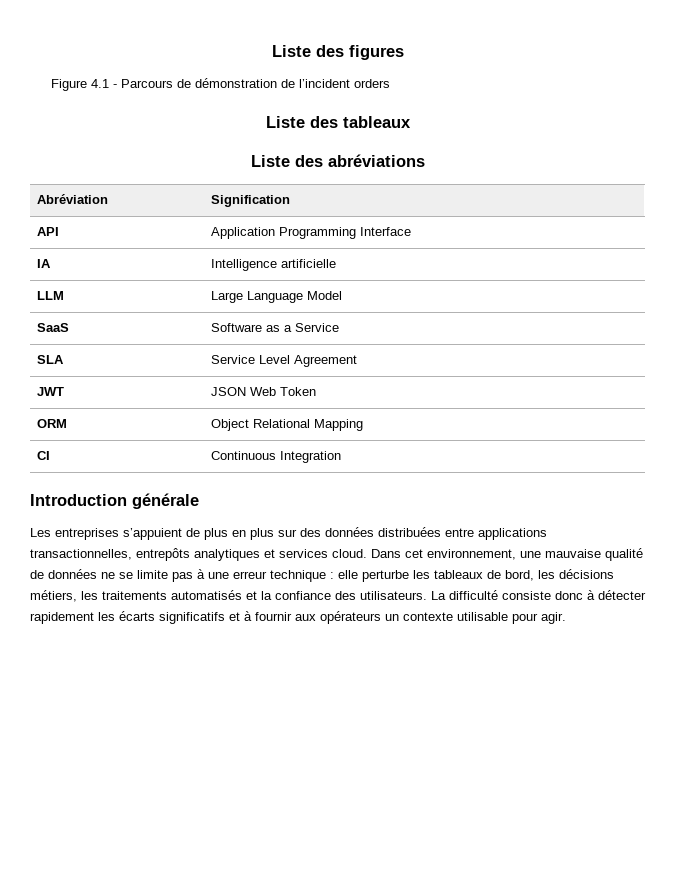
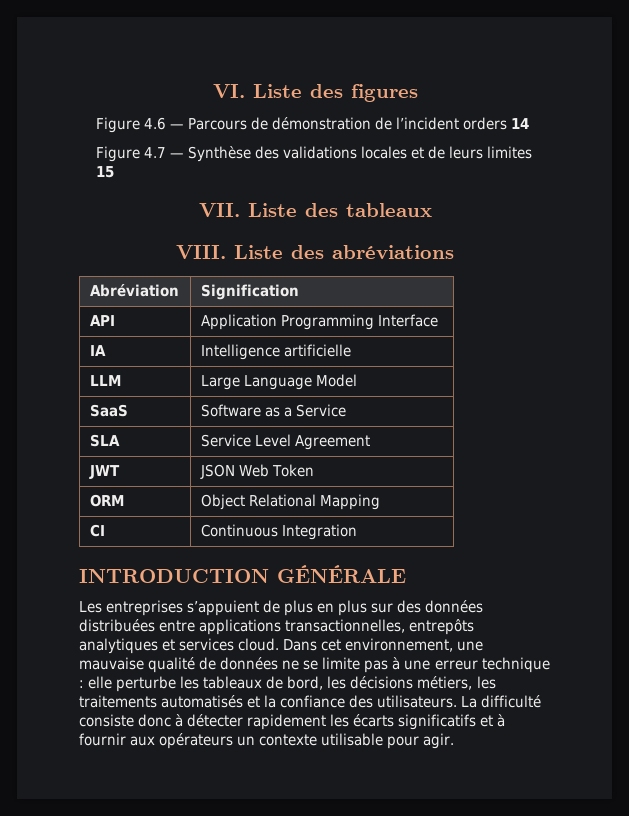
(271, 51) none -> [212,84,245,98] VI.
[90,79,117,88] 4.1 - -> [143,117,184,130] 4.6 —
(390, 83) // -> [511,118,530,129] [95,146,533,162] [95,166,114,178] [198,203,240,217] 14 // Figure 4.7 — Synthèse des validations locales et de leurs limites 15 // VII.
(411, 122) none -> [176,245,226,259] VIII.
[30,493,199,509] Introduction générale -> [79,565,406,583] INTRODUCTION GÉNÉRALE

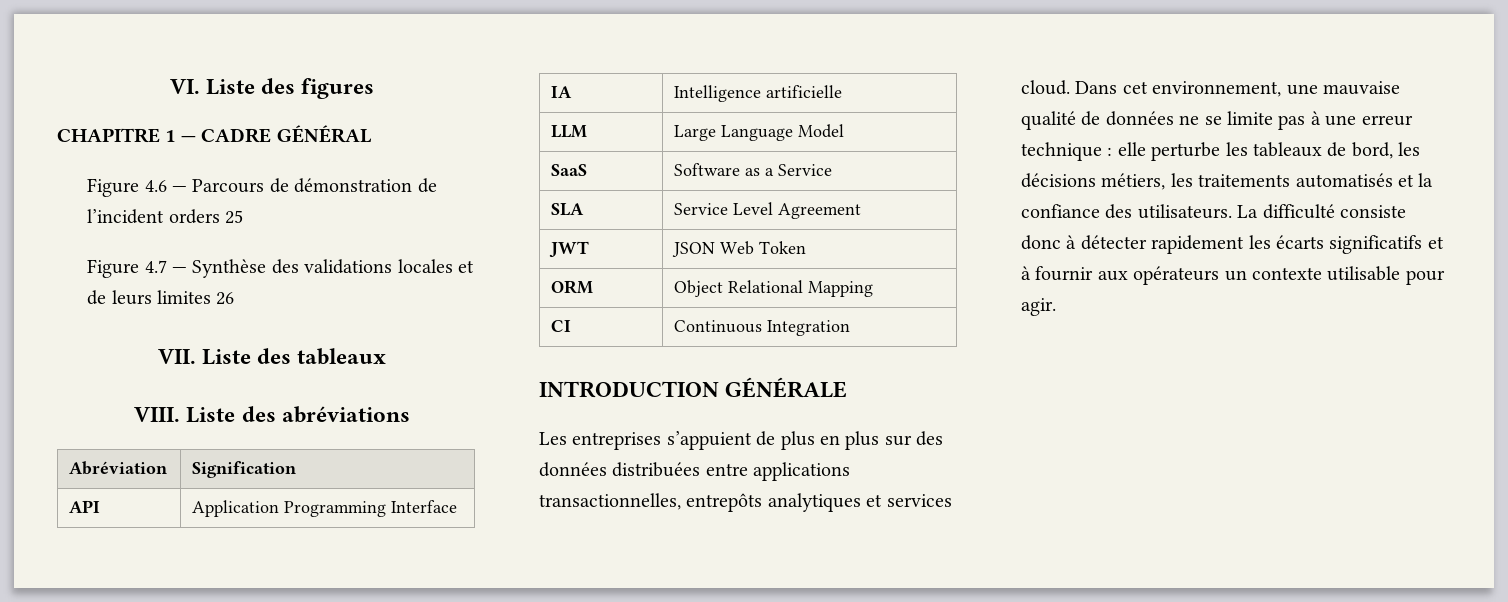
(418, 93) none -> [57,125,372,143] // CHAPITRE 1 — CADRE GÉNÉRAL
[511,118,530,129] 14 -> [225,210,244,224] 25
[95,166,114,178] 15 -> [216,292,235,305] 26

